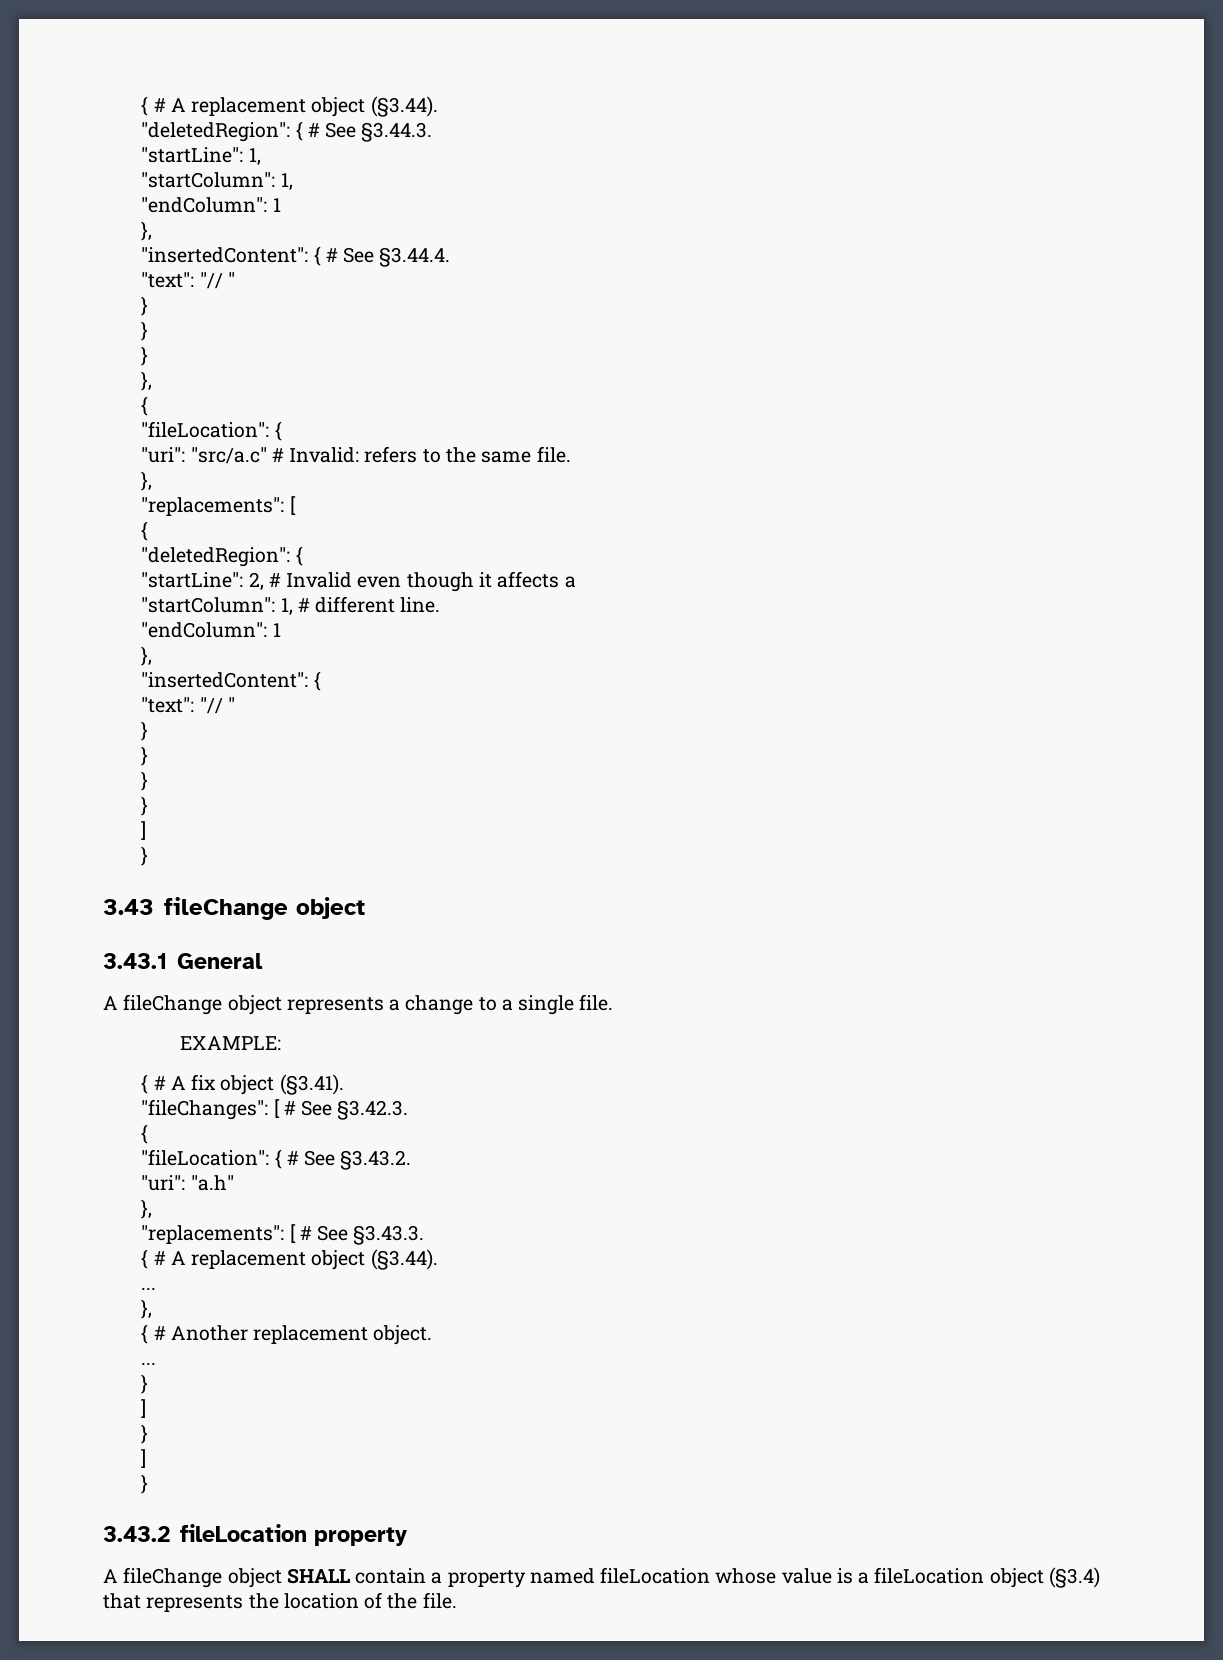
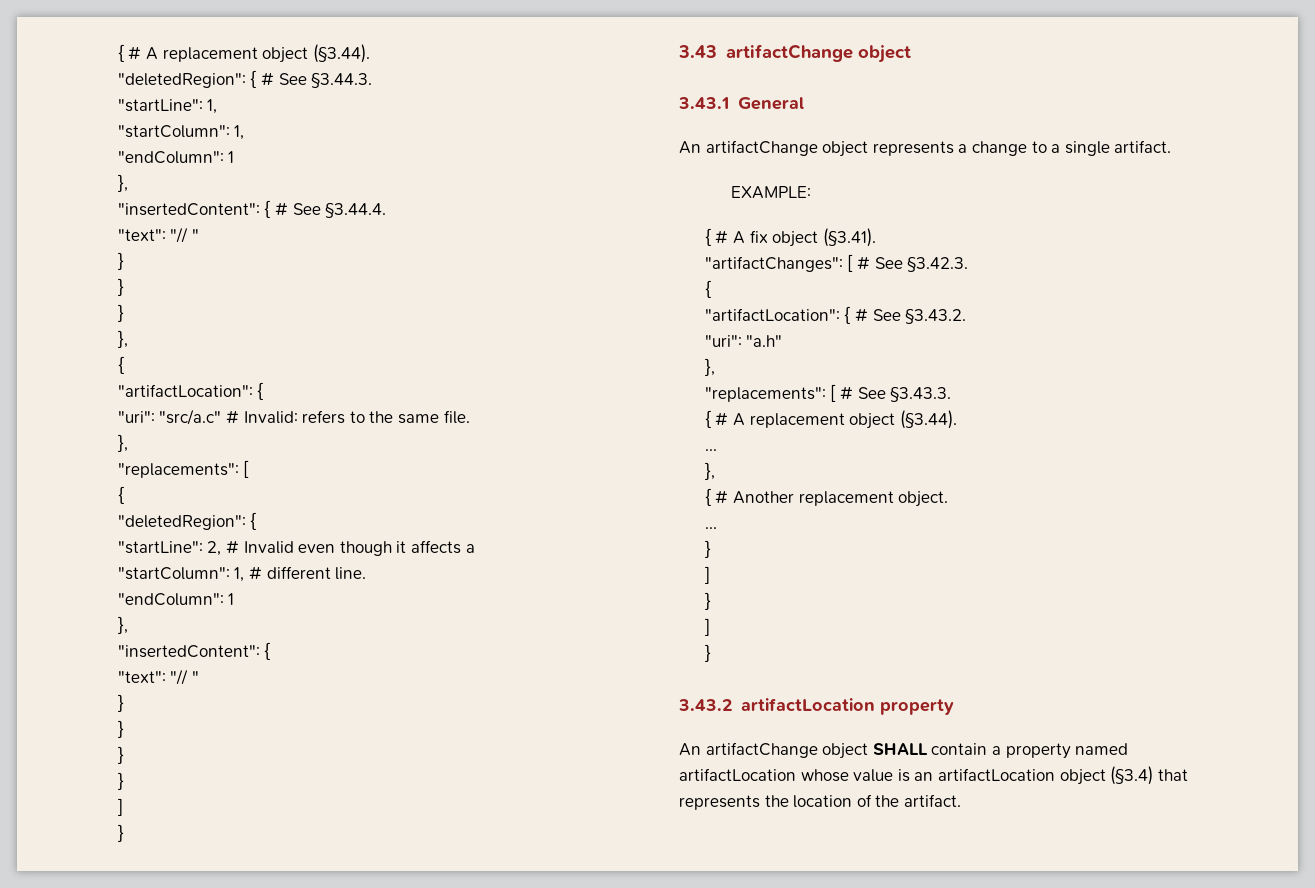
[141,421,270,438] "fileLocation": -> [117,384,253,397] "artifactLocation":
[163,897,288,920] fileChange -> [725,44,853,62] artifactChange
[103,994,223,1015] A fileChange -> [679,140,818,156] An artifactChange
[579,994,614,1011] file. -> [1114,140,1172,153] artifact.
[141,1099,269,1120] "fileChanges": -> [704,256,843,272] "artifactChanges":
[141,1149,270,1166] "fileLocation": -> [704,308,840,321] "artifactLocation":
[179,1524,307,1542] fileLocation -> [740,698,875,711] artifactLocation
[103,1567,223,1588] A fileChange -> [679,742,818,758] An artifactChange
[600,1567,711,1584] fileLocation -> [679,768,796,781] artifactLocation
[858,1567,985,1584] a fileLocation -> [914,768,1055,781] an artifactLocation
[422,1592,457,1609] file. -> [903,794,961,807] artifact.

